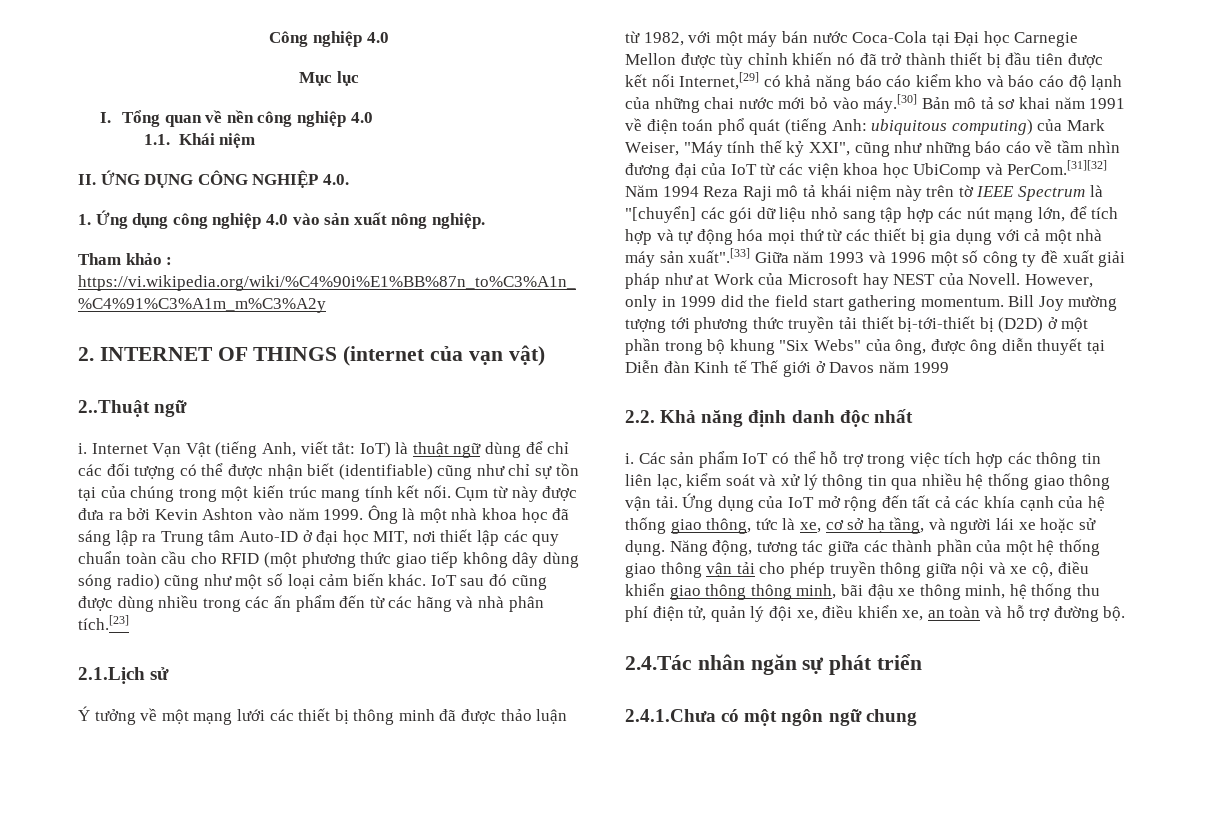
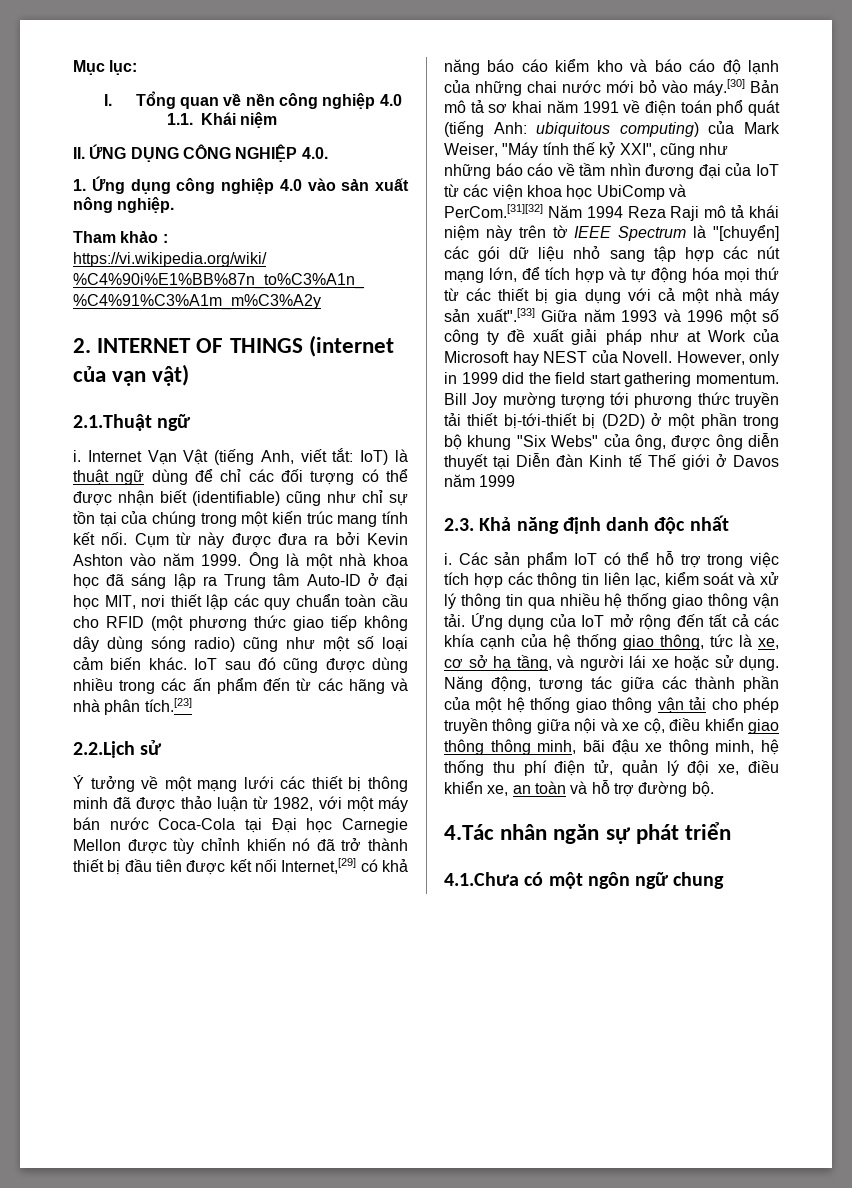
[269,31,389,47] [299,71,359,86] Công nghiệp 4.0 // Mục lục -> [73,60,138,75] Mục lục:
[78,400,150,417] 2..Thuật -> [73,414,152,431] 2.1.Thuật
[78,667,145,684] 2.1.Lịch -> [73,741,135,758] 2.2.Lịch
[625,410,655,423] 2.2. -> [444,518,474,531] 2.3.
[625,655,692,670] 2.4.Tác -> [444,824,494,840] 4.Tác
[625,709,716,722] 2.4.1.Chưa -> [444,872,519,886] 4.1.Chưa

